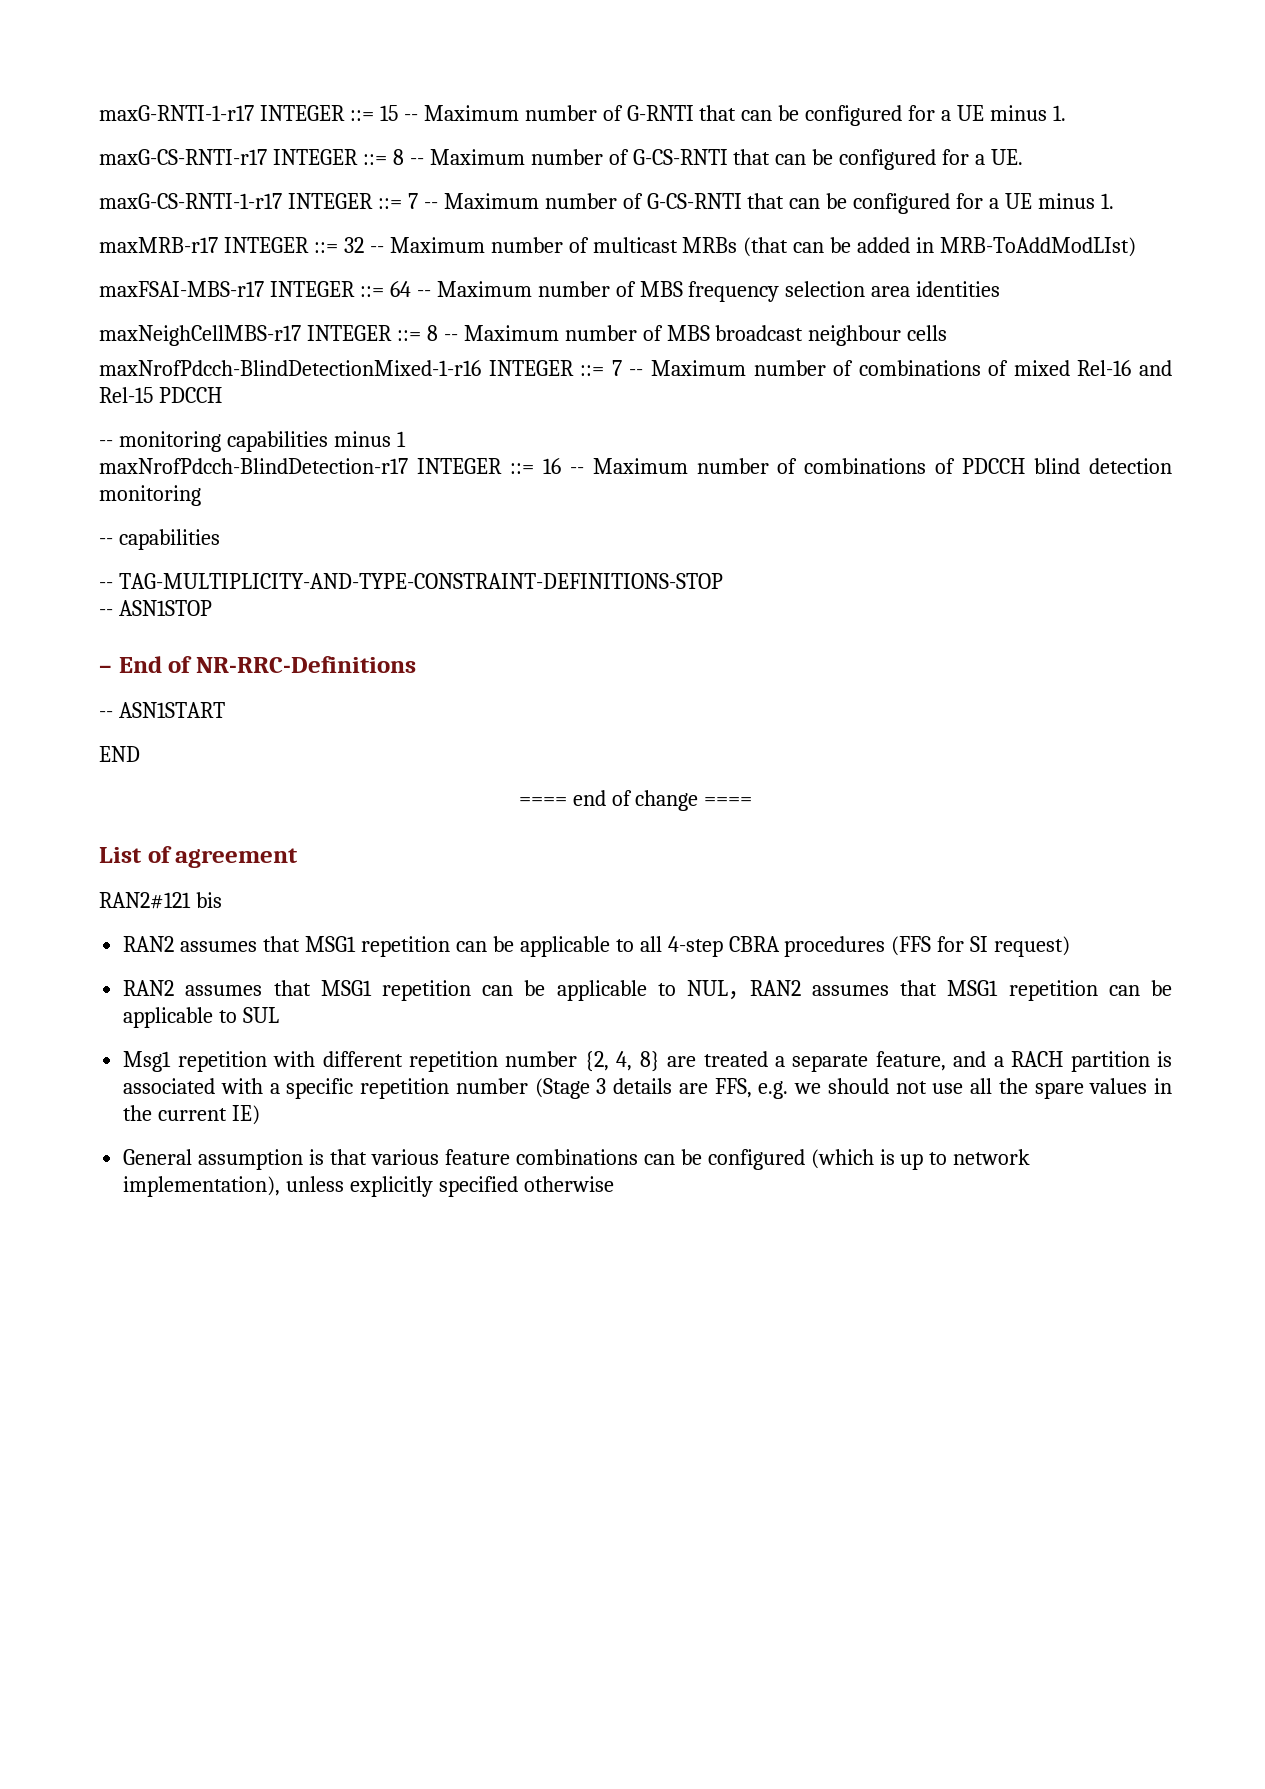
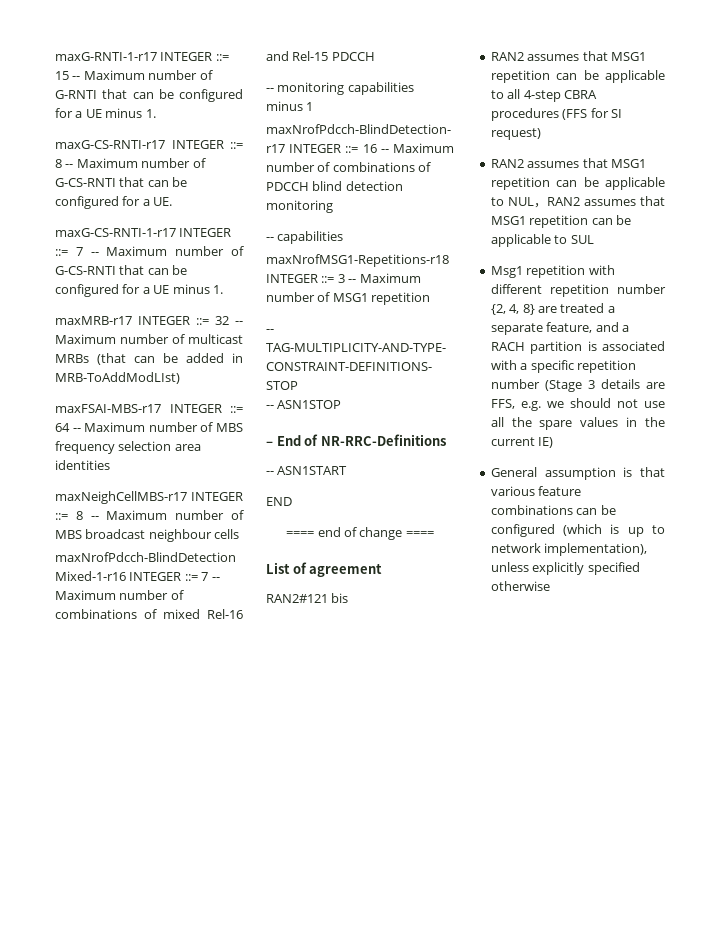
(220, 539) none -> [266,254,449,267] [266,273,421,283] [266,292,431,305] // maxNrofMSG1-Repetitions-r18 INTEGER ::= 3 -- Maximum number of MSG1 repetition

